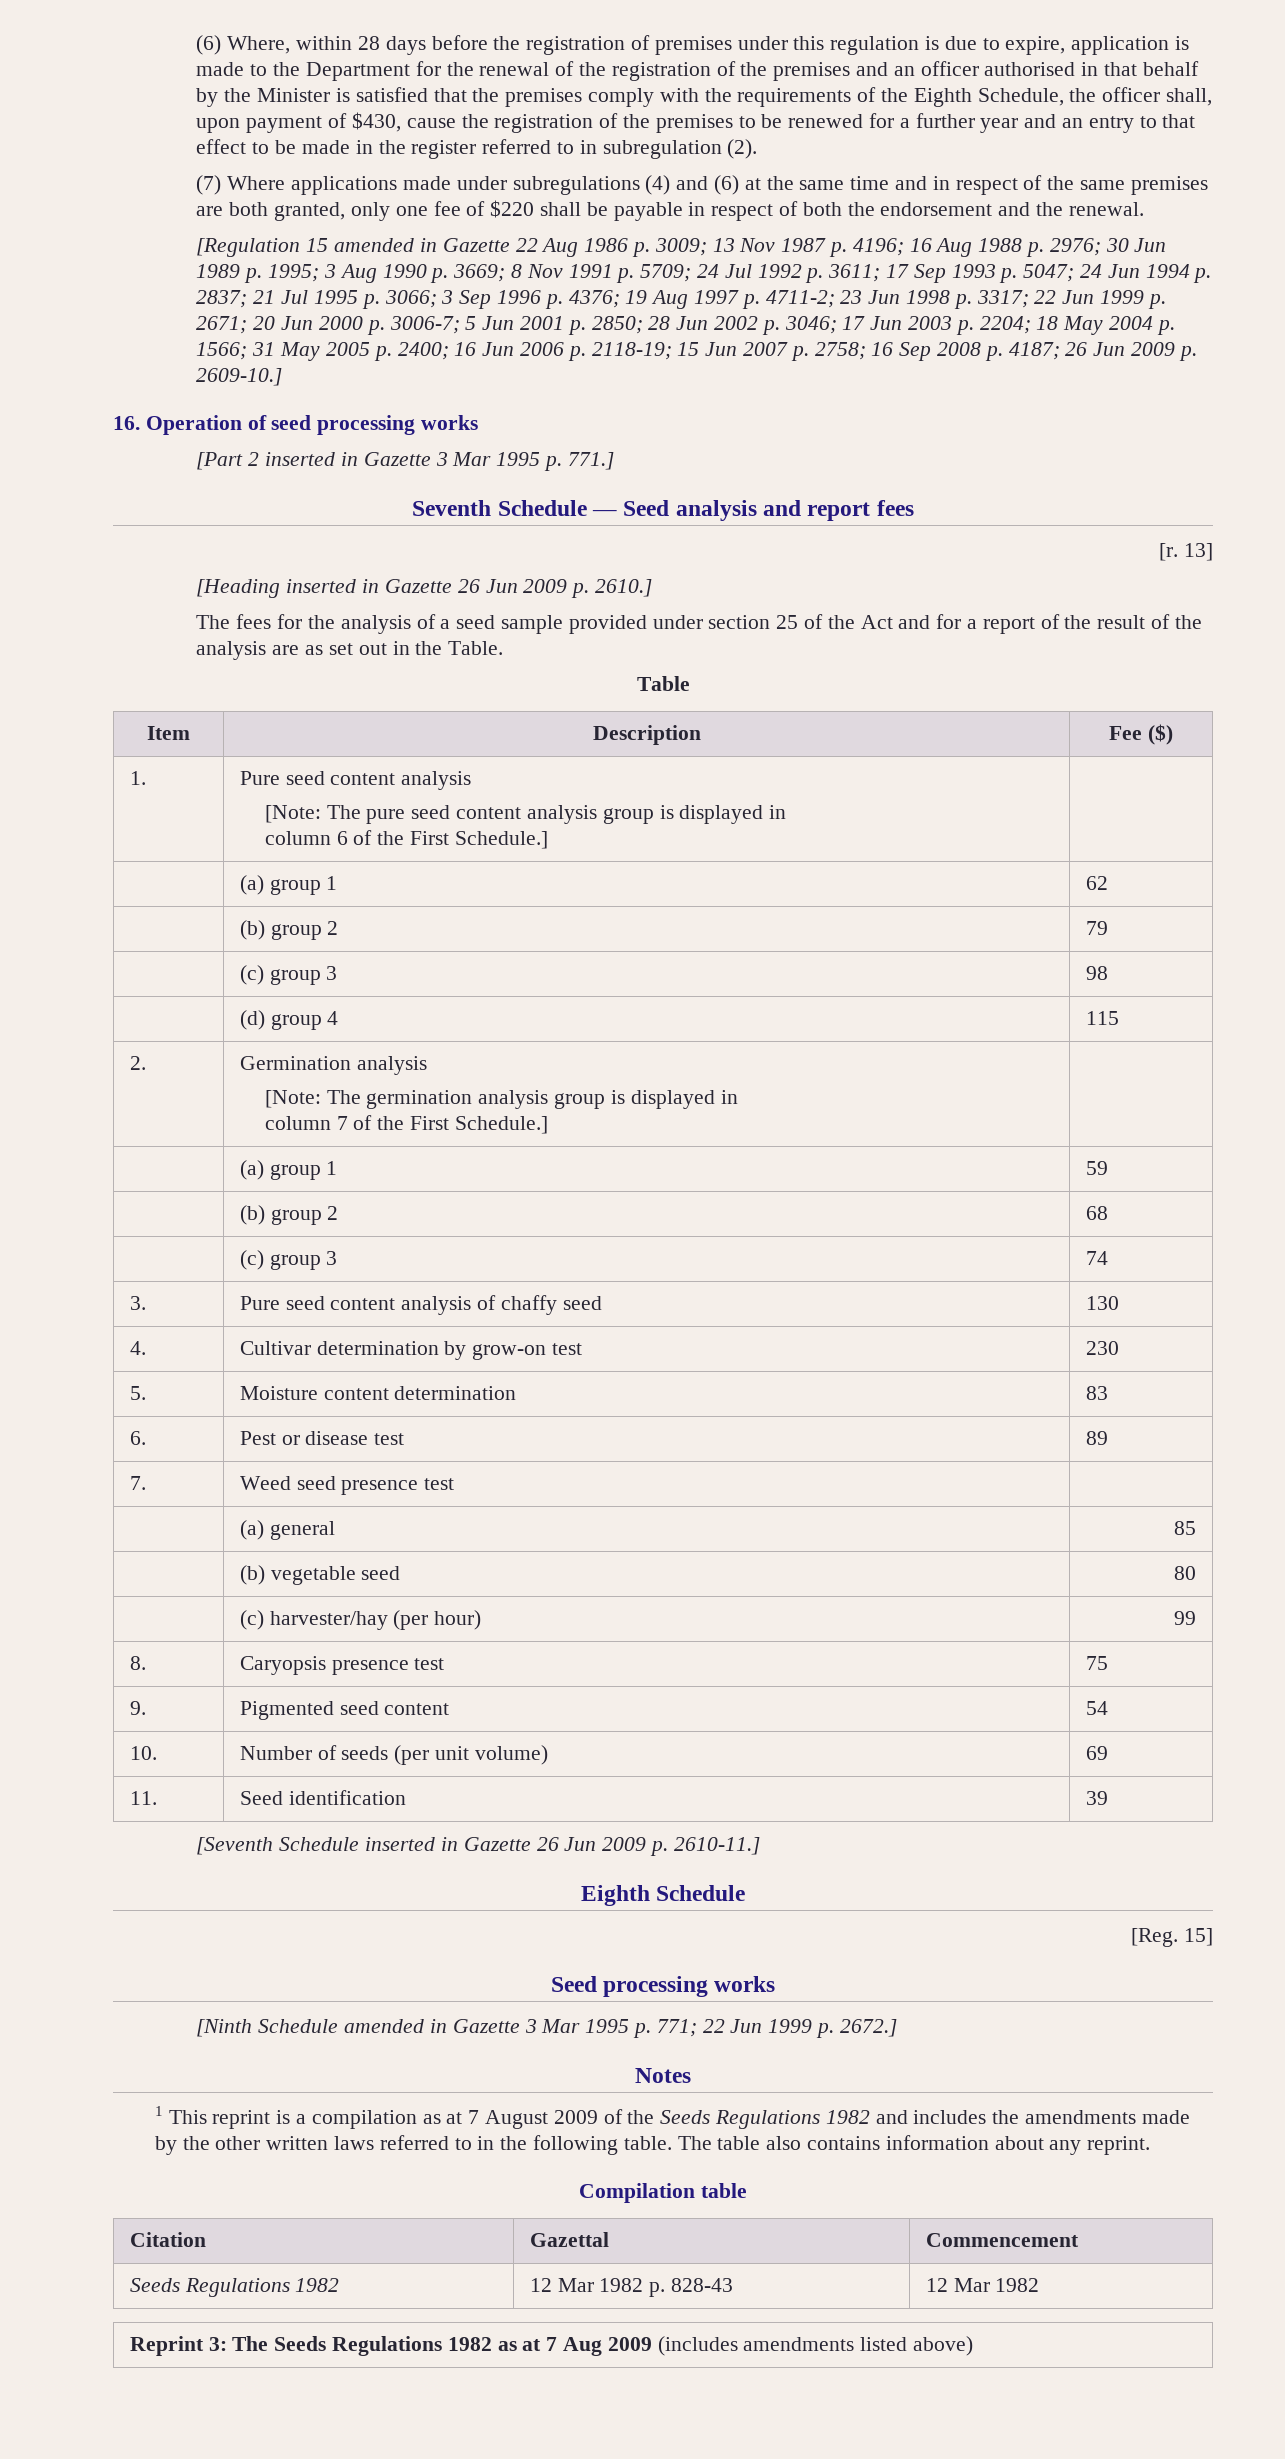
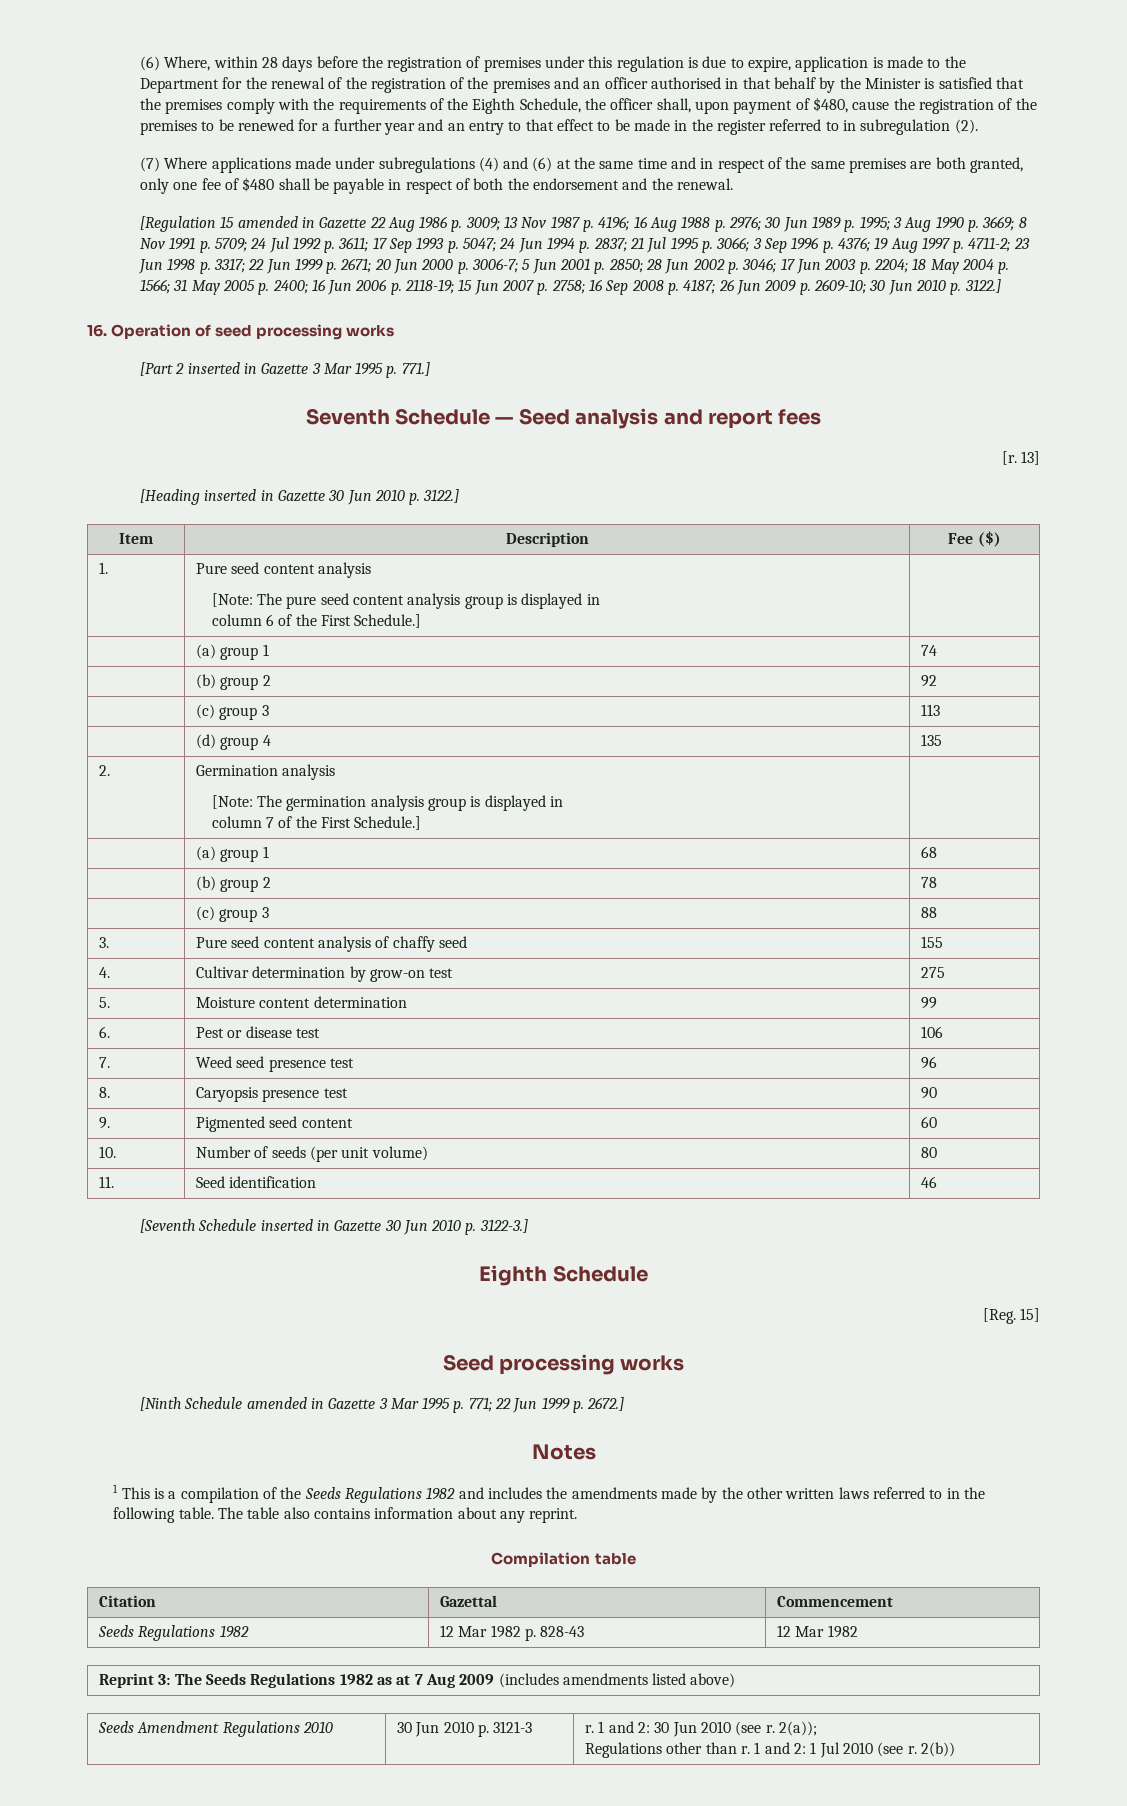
[351,112,401,132] $430, -> [813,97,849,113] $480,
[490,200,535,218] $220 -> [242,177,275,192] $480
[196,368,283,386] 2609-10.] -> [813,279,1001,295] 2609-10; 30 Jun 2010 p. 3122.]
[457,579,652,598] [196,614,1202,634] [196,641,504,660] [636,676,690,691] 26 Jun 2009 p. 2610.] // The fees for the analysis of a seed sample provided under section 25 of the Act and for a report of the result of the analysis are as set out in the Table. // Table -> [328,489,460,505] 30 Jun 2010 p. 3122.]
[1085,876,1108,890] [239,920,339,940] [1085,921,1108,935] [239,965,338,985] [1085,966,1108,980] 62 // | (b) group 2 | 79 // | (c) group 3 | 98 -> [920,645,937,656] [195,674,271,690] [920,675,937,687] [195,704,269,720] [920,704,940,716] 74 // | (b) group 2 | 92 // | (c) group 3 | 113
[1085,1011,1119,1025] 115 -> [920,734,942,746] 135
[1085,1161,1108,1175] [239,1205,339,1225] [1085,1206,1108,1220] [239,1250,338,1270] [1085,1251,1108,1265] 59 // | (b) group 2 | 68 // | (c) group 3 | 74 -> [920,846,937,858] [195,876,271,892] [920,877,937,888] [195,906,269,922] [920,907,937,918] 68 // | (b) group 2 | 78 // | (c) group 3 | 88
[1085,1296,1119,1310] 130 -> [920,936,943,948] 155
[1085,1341,1119,1355] 230 -> [920,967,945,978] 275
[1085,1386,1108,1400] 83 -> [920,997,937,1009] 99
[1085,1431,1108,1445] 89 -> [920,1026,943,1038] 106
[239,1520,335,1540] [1174,1521,1197,1535] [239,1565,401,1585] [1174,1566,1197,1580] [239,1610,482,1630] [1174,1611,1197,1625] // | (a) general | 85 // | (b) vegetable seed | 80 // | (c) harvester/hay (per hour) | 99 -> [920,1056,937,1069] 96
[1085,1656,1108,1670] 75 -> [920,1087,937,1099] 90
[1085,1701,1108,1715] 54 -> [920,1116,937,1128] 60
[1085,1746,1108,1760] 69 -> [920,1147,937,1158] 80
[1085,1791,1108,1805] 39 -> [920,1176,937,1188] 46
[536,1837,760,1856] 26 Jun 2009 p. 2610-11.] -> [384,1219,528,1235] 30 Jun 2010 p. 3122-3.]
[212,2110,271,2129] reprint -> (150, 1493) none
[422,2110,598,2129] as at 7 August 2009 -> (259, 1495) none
(974, 2346) none -> [97,1721,333,1737] [396,1721,533,1737] [584,1721,817,1737] [584,1742,955,1758] // Seeds Amendment Regulations 2010 | 30 Jun 2010 p. 3121-3 | r. 1 and 2: 30 Jun 2010 (see r. 2(a)); // Regulations other than r. 1 and 2: 1 Jul 2010 (see r. 2(b))

